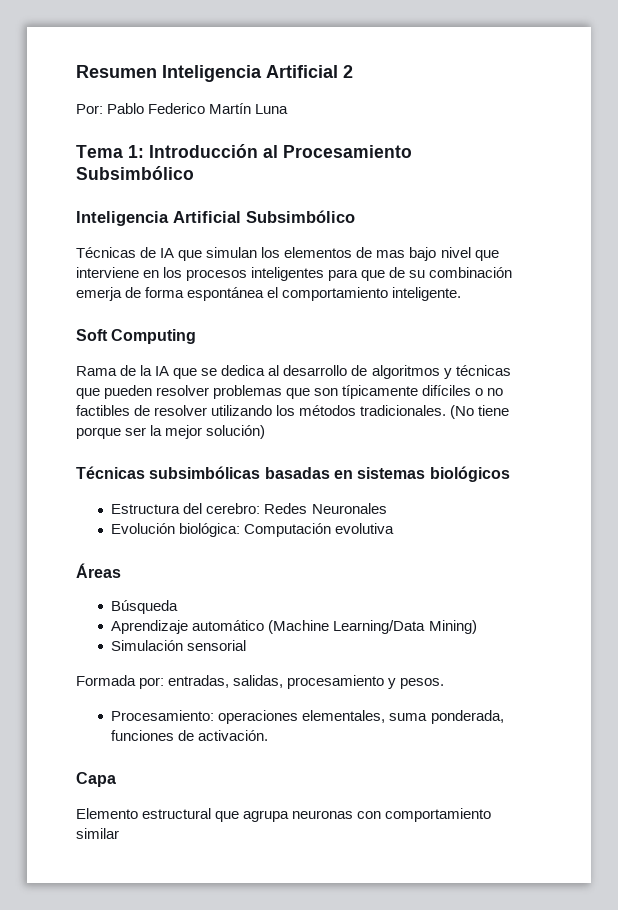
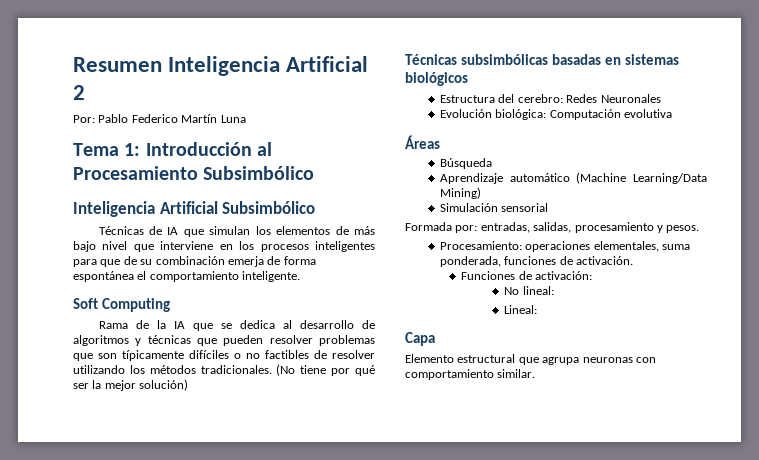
[376,250,406,258] mas -> [354,226,375,235] más
[76,427,121,439] porque -> [331,365,375,376] por qué
(269, 735) none -> [461,271,593,280] [504,286,554,295] [504,305,538,314] // Funciones de activación: // No lineal: // Lineal:
[76,828,119,839] similar -> [497,369,536,378] similar.

